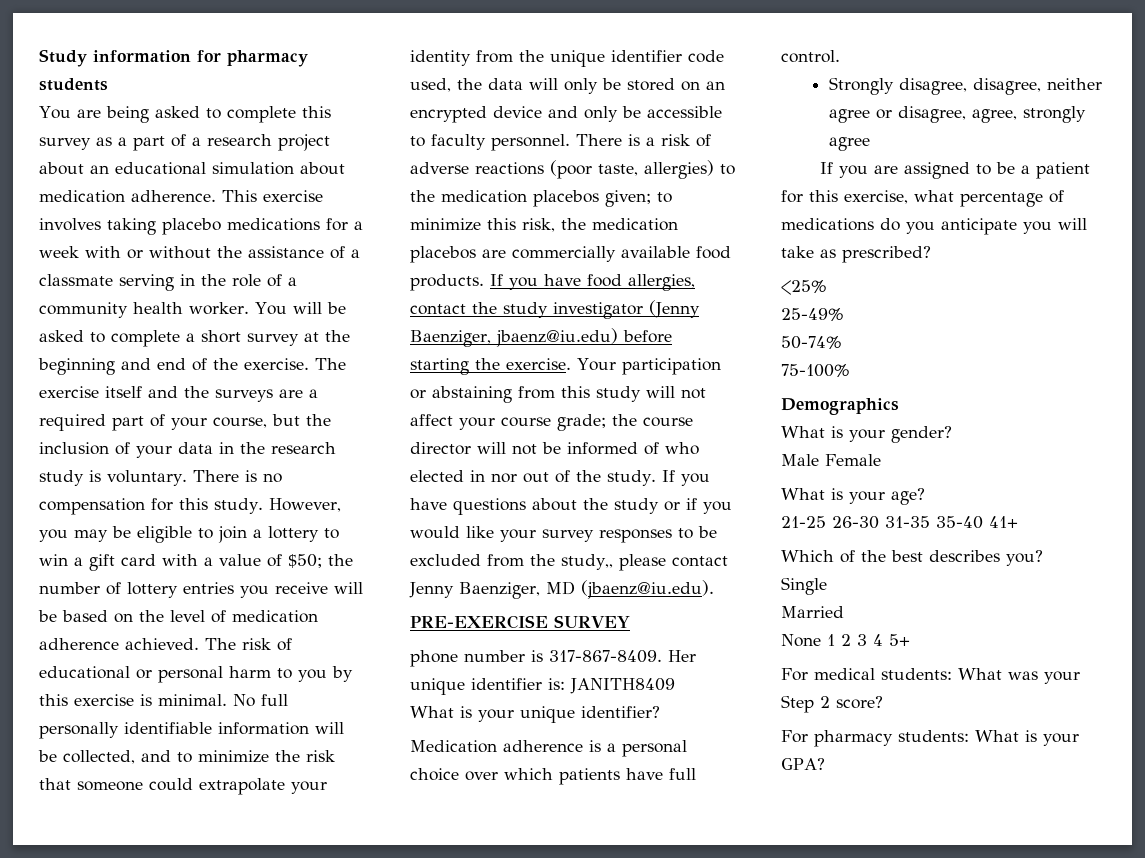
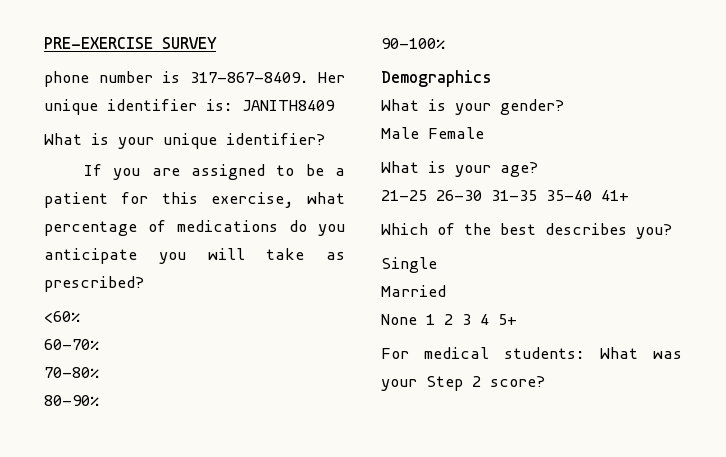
[39,49,308,67] [39,78,108,91] [39,106,331,123] [39,134,330,151] [39,162,345,175] [39,190,323,203] [39,218,363,235] [39,246,360,259] [39,274,297,291] [39,302,346,318] [39,330,350,347] [38,358,346,375] [39,386,318,402] [39,414,331,431] [39,442,336,458] [39,470,282,486] [39,498,341,515] [39,526,339,543] [39,554,353,571] [39,582,363,598] [38,610,318,623] [39,638,292,651] [39,666,353,683] [39,694,288,707] [39,722,344,739] [38,750,335,764] [39,778,327,795] [410,50,724,67] [410,78,725,94] [410,106,722,123] [410,134,711,151] [410,160,735,179] [410,190,672,207] [410,218,678,232] [410,246,731,263] [410,274,695,291] [410,300,700,319] [410,328,672,347] [410,358,721,375] [410,386,706,403] [410,414,693,431] [410,442,699,455] [410,470,710,486] [410,498,732,515] [410,526,717,543] [410,554,728,571] [409,580,714,599] Study information for pharmacy students // You are being asked to complete this survey as a part of a research project about an educational simulation about medication adherence. This exercise involves taking placebo medications for a week with or without the assistance of a classmate serving in the role of a community health worker. You will be asked to complete a short survey at the beginning and end of the exercise. The exercise itself and the surveys are a required part of your course, but the inclusion of your data in the research study is voluntary. There is no compensation for this study. However, you may be eligible to join a lottery to win a gift card with a value of $50; the number of lottery entries you receive will be based on the level of medication adherence achieved. The risk of educational or personal harm to you by this exercise is minimal. No full personally identifiable information will be collected, and to minimize the risk that someone could extrapolate your identity from the unique identifier code used, the data will only be stored on an encrypted device and only be accessible to faculty personnel. There is a risk of adverse reactions (poor taste, allergies) to the medication placebos given; to minimize this risk, the medication placebos are commercially available food products. If you have food allergies, contact the study investigator (Jenny Baenziger, jbaenz@iu.edu) before starting the exercise. Your participation or abstaining from this study will not affect your course grade; the course director will not be informed of who elected in nor out of the study. If you have questions about the study or if you would like your survey responses to be excluded from the study,, please contact Jenny Baenziger, MD (jbaenz@iu.edu). // -> (44, 43) none
[410,740,687,757] [410,768,696,785] [781,50,840,63] [829,77,1103,95] [829,106,1087,123] [829,137,871,151] // Medication adherence is a personal choice over which patients have full control. // Strongly disagree, disagree, neither agree or disagree, agree, strongly agree -> (325, 139) none
[781,280,827,295] [781,308,844,321] [781,336,842,349] [781,364,850,377] <25% // 25-49% // 50-74% // 75-100% -> [44,311,80,323] [44,339,99,350] [44,367,99,378] [44,395,99,406] [381,38,445,49] <60% // 60-70% // 70-80% // 80-90% // 90-100%
[781,730,1079,747] [781,758,825,770] // For pharmacy students: What is your GPA? -> (545, 381) none

